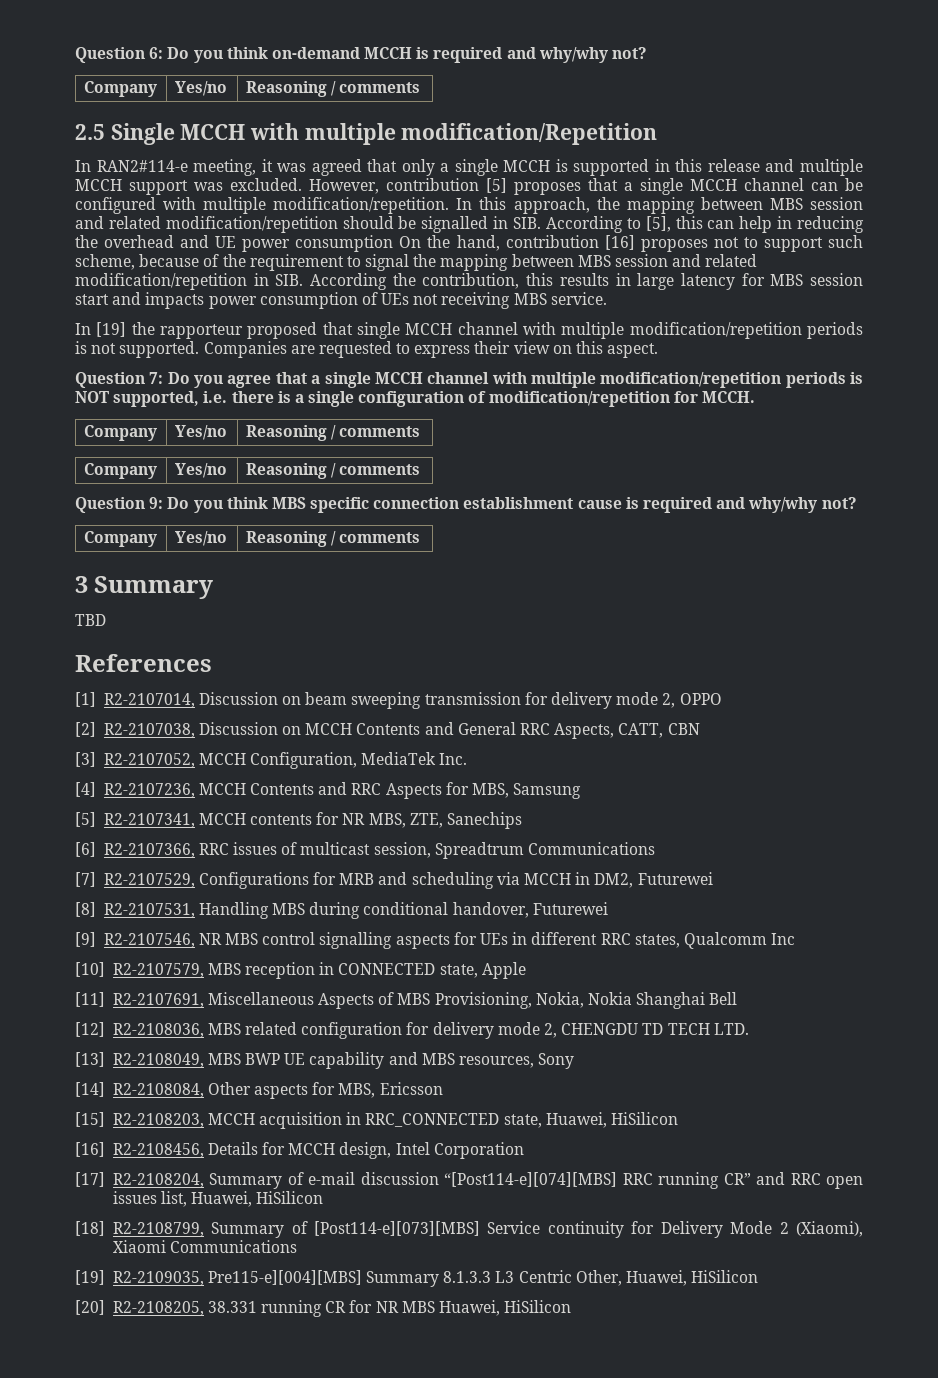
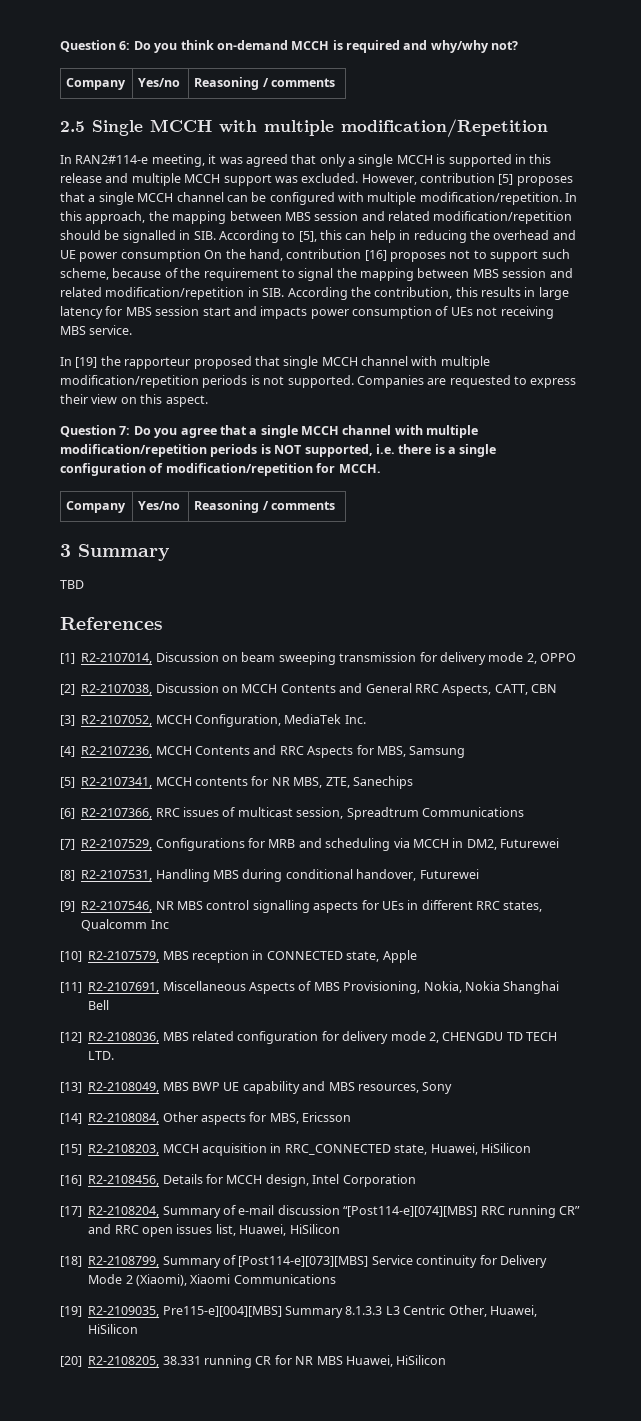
[83,463,157,479] [174,463,227,478] [245,463,421,479] [75,497,857,513] [83,531,157,547] [174,531,227,546] [245,531,421,547] // Company | Yes/no | Reasoning / comments // Question 9: Do you think MBS specific connection establishment cause is required and why/why not? // Company | Yes/no | Reasoning / comments -> (336, 505) none

